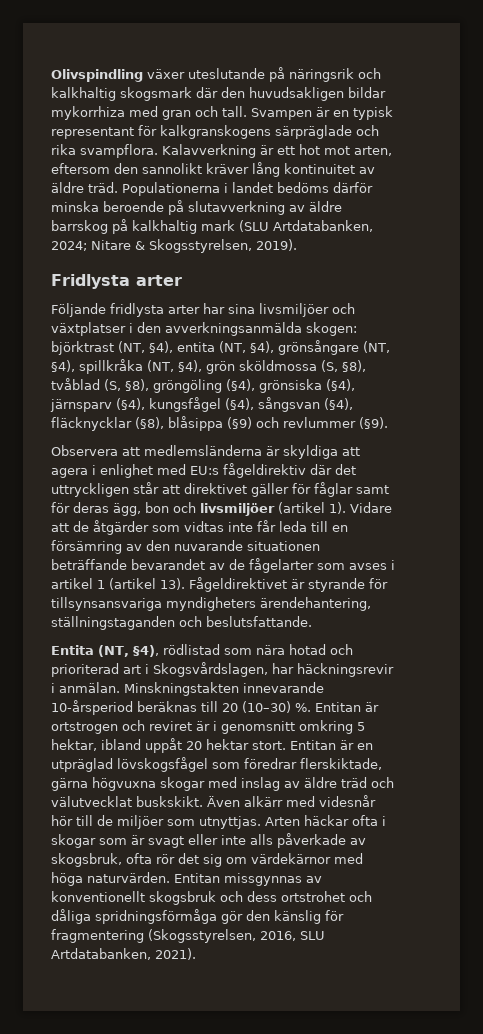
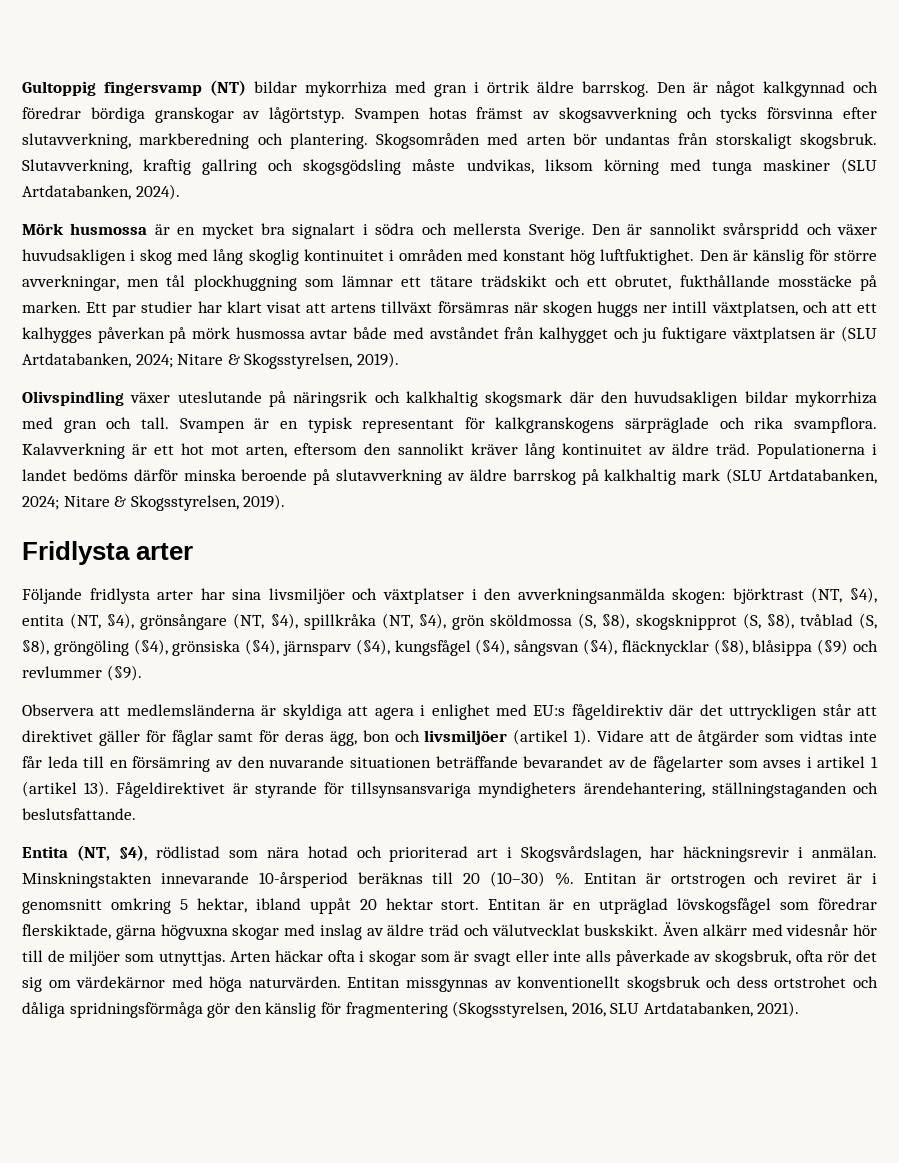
(51, 75) none -> [22,80,878,97] [22,107,877,123] [22,133,877,149] [22,158,878,175] [22,184,180,200] [22,223,877,239] [22,249,878,265] [22,275,877,291] [22,301,877,317] [22,326,877,343] [22,352,399,369] Gultoppig fingersvamp (NT) bildar mykorrhiza med gran i örtrik äldre barrskog. Den är något kalkgynnad och föredrar bördiga granskogar av lågörtstyp. Svampen hotas främst av skogsavverkning och tycks försvinna efter slutavverkning, markberedning och plantering. Skogsområden med arten bör undantas från storskaligt skogsbruk. Slutavverkning, kraftig gallring och skogsgödsling måste undvikas, liksom körning med tunga maskiner (SLU Artdatabanken, 2024). // Mörk husmossa är en mycket bra signalart i södra och mellersta Sverige. Den är sannolikt svårspridd och växer huvudsakligen i skog med lång skoglig kontinuitet i områden med konstant hög luftfuktighet. Den är känslig för större avverkningar, men tål plockhuggning som lämnar ett tätare trädskikt och ett obrutet, fukthållande mosstäcke på marken. Ett par studier har klart visat att artens tillväxt försämras när skogen huggs ner intill växtplatsen, och att ett kalhygges påverkan på mörk husmossa avtar både med avståndet från kalhygget och ju fuktigare växtplatsen är (SLU Artdatabanken, 2024; Nitare & Skogsstyrelsen, 2019). //
(366, 366) none -> [635,613,794,630] skogsknipprot (S, §8),

